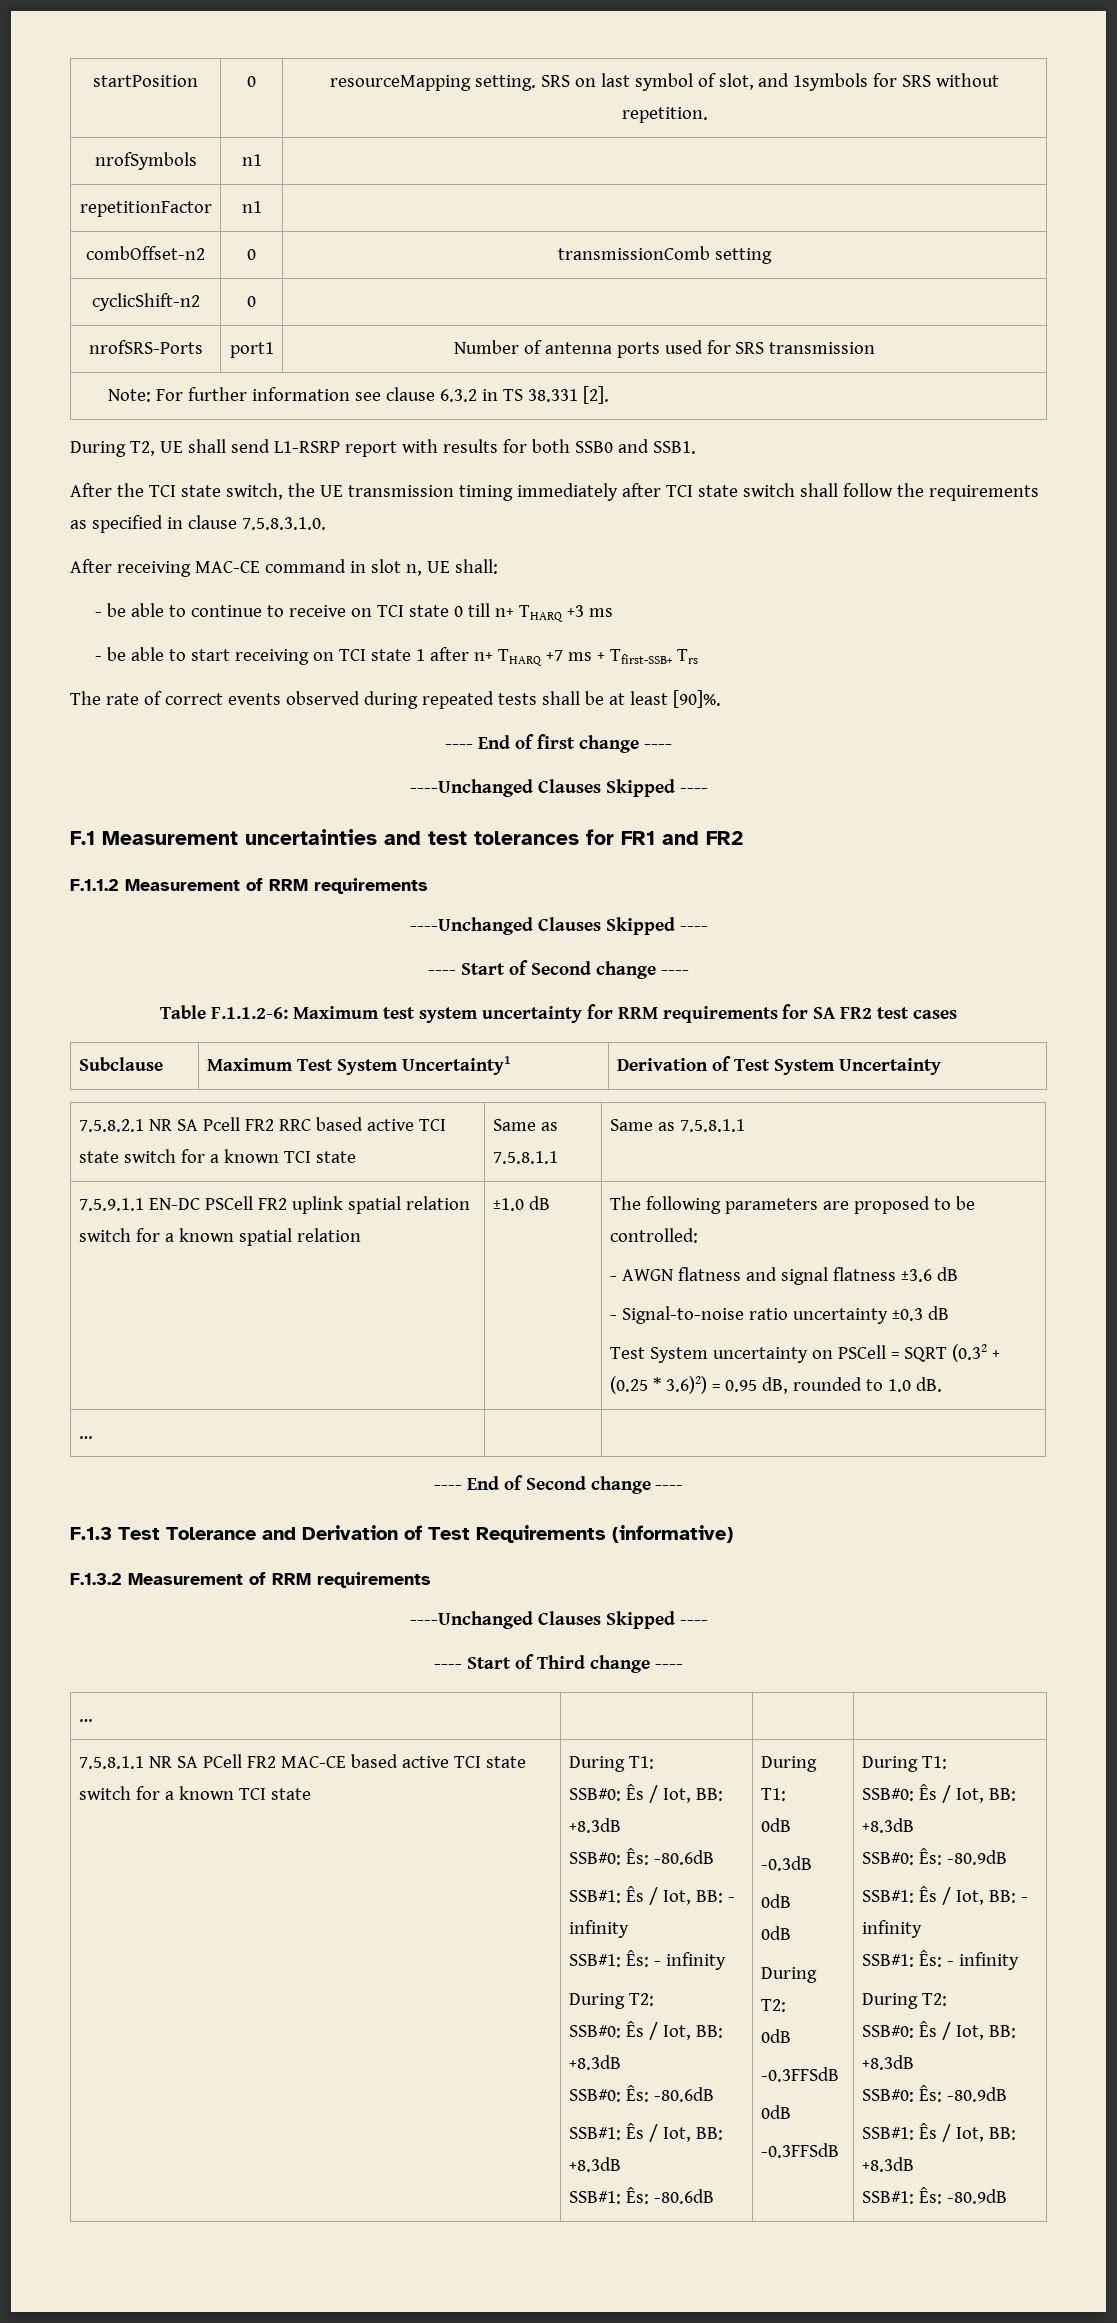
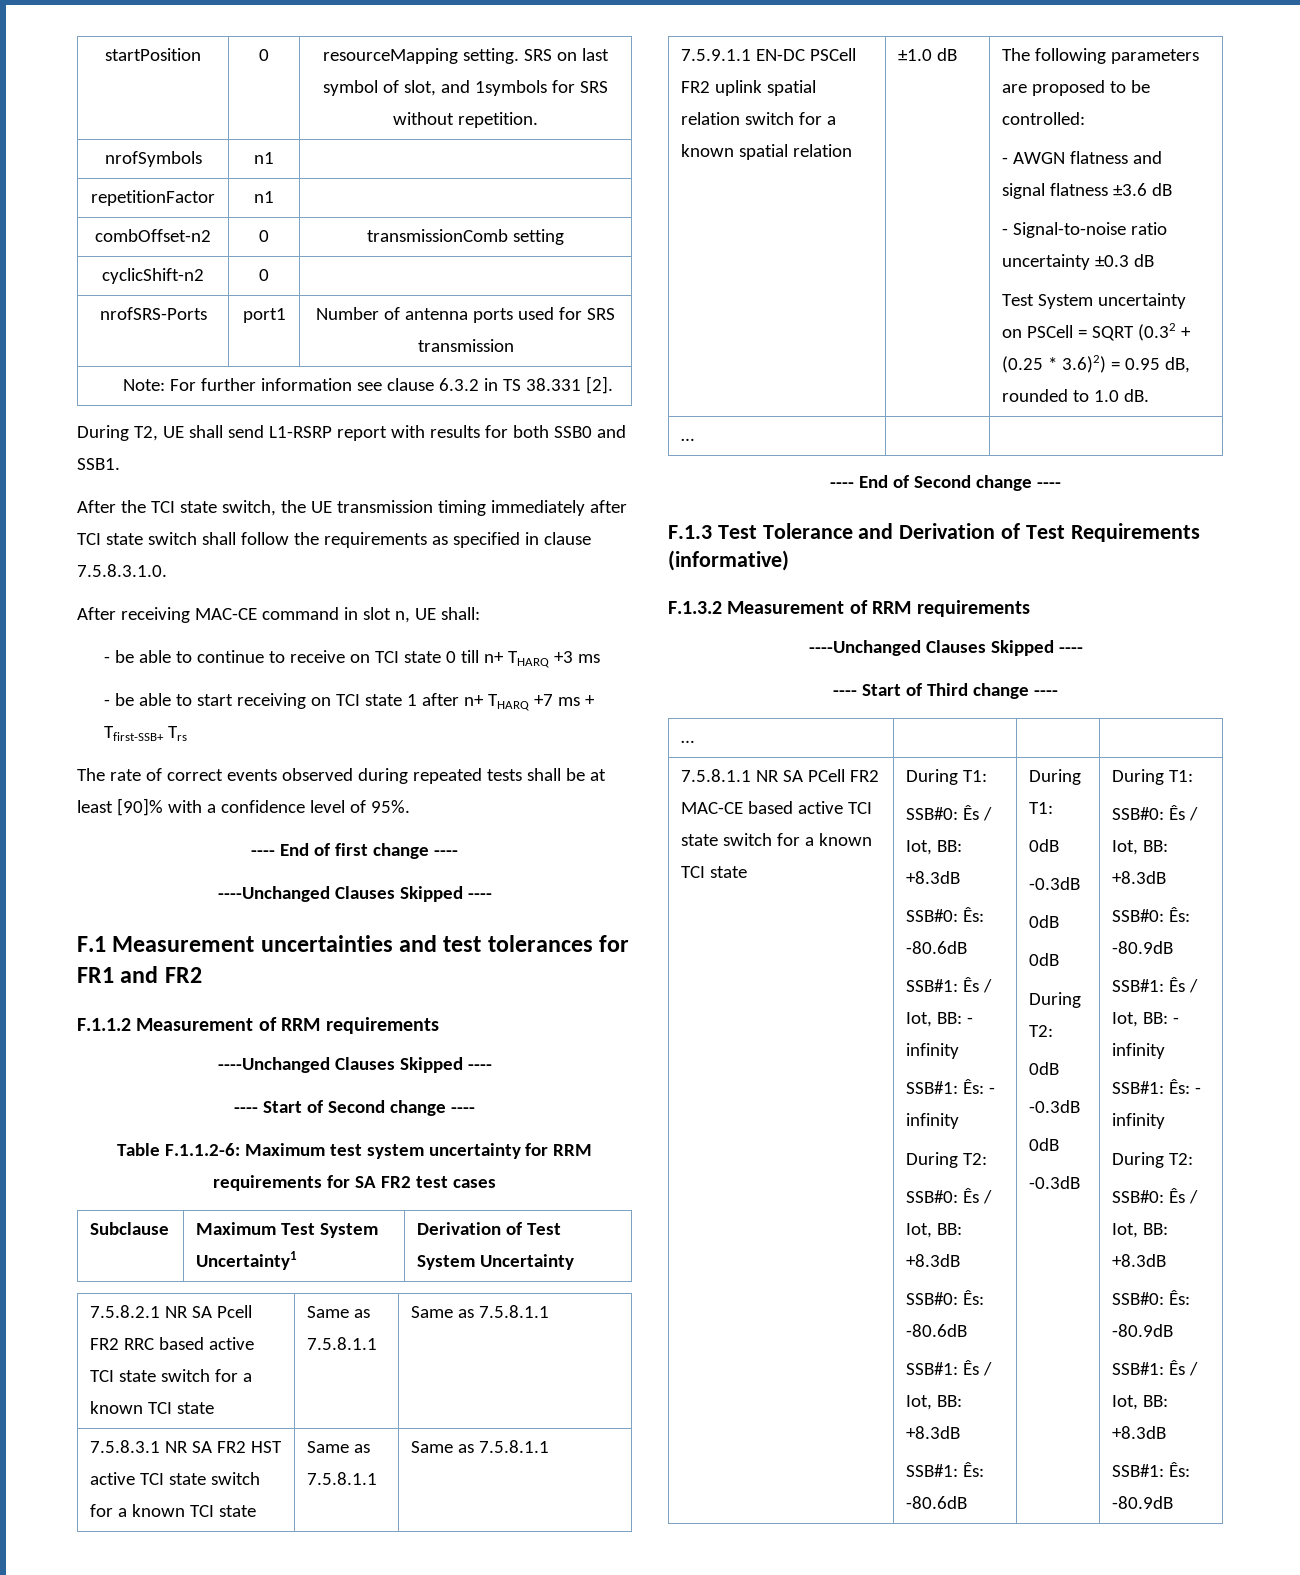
[672,690,721,708] [90]%. -> [116,798,410,816] [90]% with a confidence level of 95%.
(745, 1125) none -> [90,1440,283,1453] [90,1472,261,1485] [90,1504,257,1517] [307,1441,371,1453] [307,1472,378,1485] [411,1440,550,1453] // 7.5.8.3.1 NR SA FR2 HST active TCI state switch for a known TCI state | Same as 7.5.8.1.1 | Same as 7.5.8.1.1
[760,2067,839,2082] [760,2105,791,2119] [760,2143,839,2158] -0.3FFSdB // 0dB // -0.3FFSdB -> [1029,1100,1081,1113] [1029,1138,1060,1151] [1029,1176,1081,1189] -0.3dB // 0dB // -0.3dB

